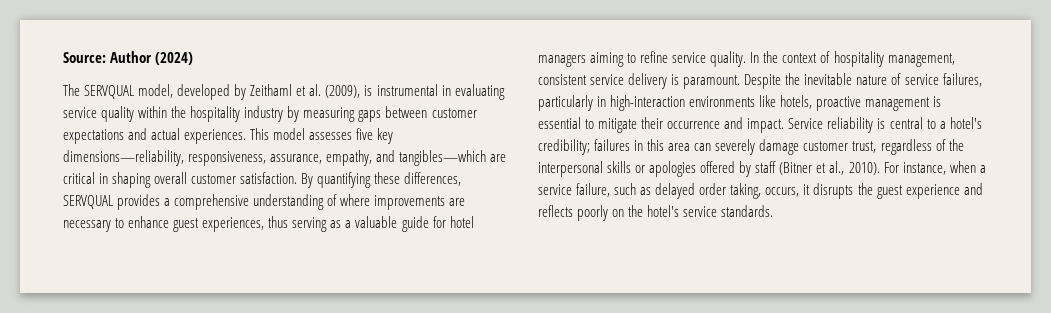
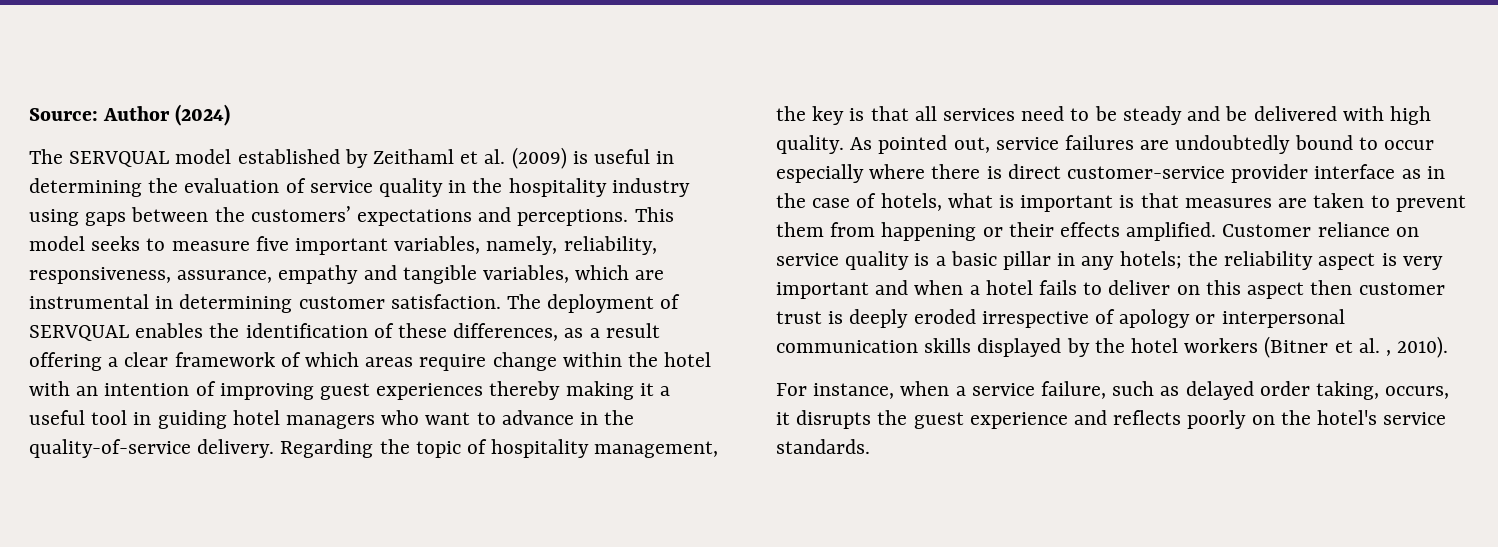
[138,84,231,100] model, developed -> [175,149,340,164] model established
[325,84,505,100] [63,106,168,122] (2009), is instrumental in evaluating service quality within -> [511,147,675,169] [29,178,467,197] (2009) is useful in determining the evaluation of service quality in
[287,106,477,122] [63,128,394,144] [63,150,507,166] [63,172,462,188] [63,194,466,210] [63,216,474,232] [538,51,955,67] [538,73,982,89] [538,95,942,111] [538,117,982,133] [538,139,964,155] [538,161,845,177] by measuring gaps between customer expectations and actual experiences. This model assesses five key dimensions—reliability, responsiveness, assurance, empathy, and tangibles—which are critical in shaping overall customer satisfaction. By quantifying these differences, SERVQUAL provides a comprehensive understanding of where improvements are necessary to enhance guest experiences, thus serving as a valuable guide for hotel managers aiming to refine service quality. In the context of hospitality management, consistent service delivery is paramount. Despite the inevitable nature of service failures, particularly in high-interaction environments like hotels, proactive management is essential to mitigate their occurrence and impact. Service reliability is central to a hotel's credibility; failures in this area can severely damage customer trust, regardless of the interpersonal skills or apologies offered by staff (Bitner et al., -> [29,206,674,226] [29,236,657,255] [29,265,665,284] [29,294,681,313] [29,323,660,341] [29,352,712,371] [29,381,671,400] [29,410,635,429] [29,439,719,458] [776,106,1431,125] [776,135,1435,154] [776,164,1445,183] [776,193,1466,212] [776,222,1419,241] [776,251,1443,270] [776,280,1445,299] [776,309,1345,328] [776,336,1392,358] using gaps between the customers’ expectations and perceptions. This model seeks to measure five important variables, namely, reliability, responsiveness, assurance, empathy and tangible variables, which are instrumental in determining customer satisfaction. The deployment of SERVQUAL enables the identification of these differences, as a result offering a clear framework of which areas require change within the hotel with an intention of improving guest experiences thereby making it a useful tool in guiding hotel managers who want to advance in the quality-of-service delivery. Regarding the topic of hospitality management, the key is that all services need to be steady and be delivered with high quality. As pointed out, service failures are undoubtedly bound to occur especially where there is direct customer-service provider interface as in the case of hotels, what is important is that measures are taken to prevent them from happening or their effects amplified. Customer reliance on service quality is a basic pillar in any hotels; the reliability aspect is very important and when a hotel fails to deliver on this aspect then customer trust is deeply eroded irrespective of apology or interpersonal communication skills displayed by the hotel workers (Bitner et al. ,
(880, 168) none -> (1449, 347) //

